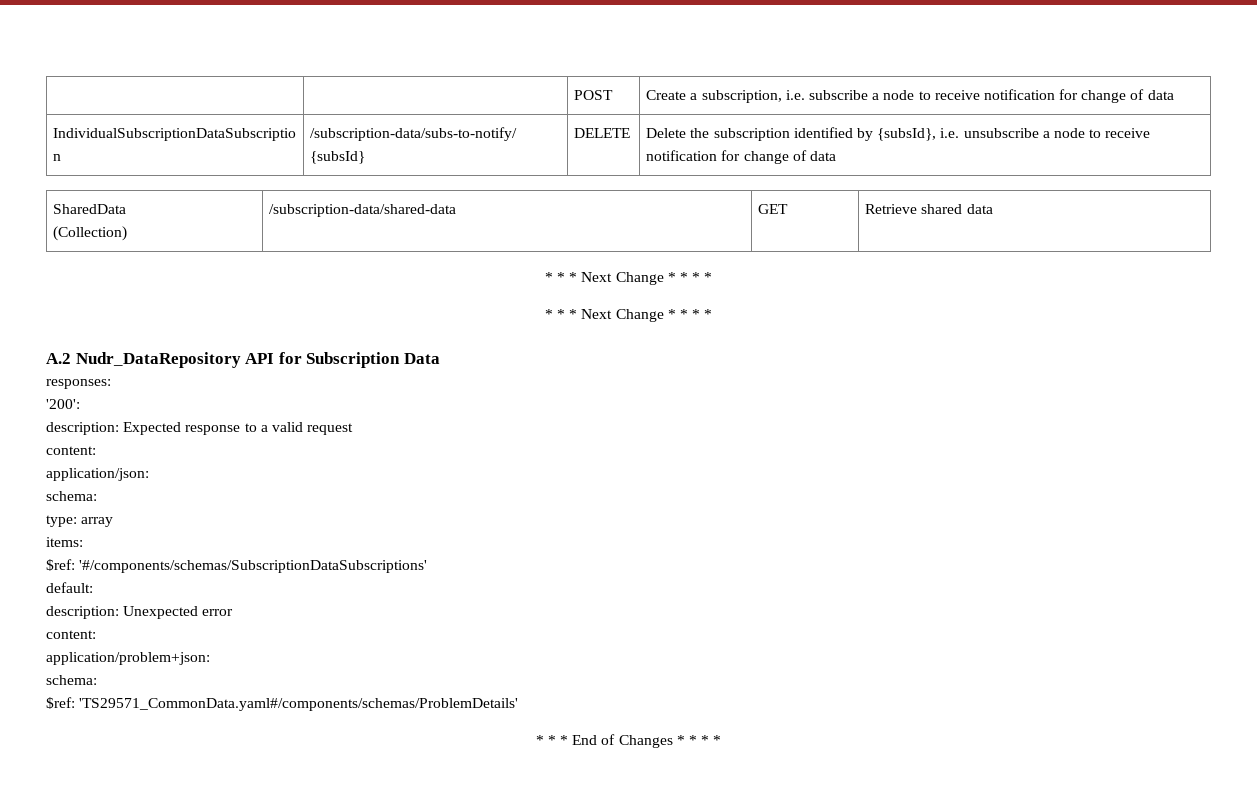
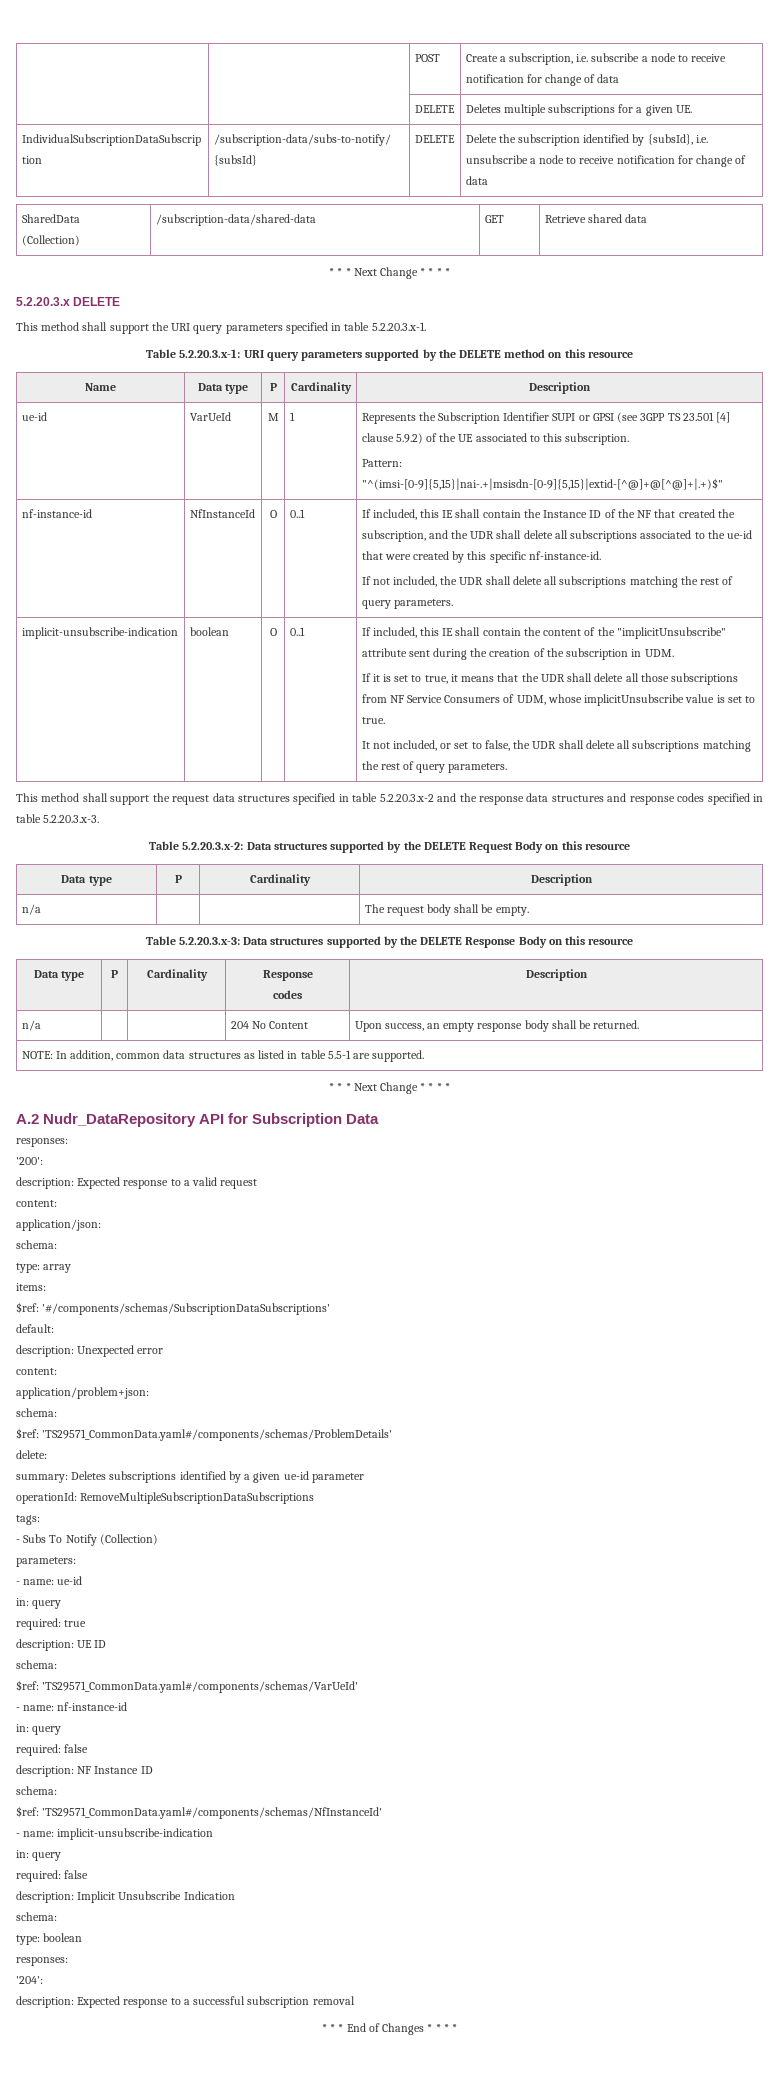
(1174, 95) none -> [414,105,455,113] [465,104,692,116] // | | DELETE | Deletes multiple subscriptions for a given UE.
(713, 277) none -> [16,297,121,306] [16,322,426,334] [146,349,633,361] [85,383,116,391] [197,383,249,394] [269,383,277,391] [290,382,352,394] [529,382,591,394] [21,412,47,421] [189,412,231,421] [267,413,279,421] [289,412,295,421] [361,412,731,424] [361,433,630,445] [361,459,402,467] [361,478,723,490] [21,509,92,518] [189,509,255,518] [269,510,277,518] [289,509,305,518] [361,509,735,520] [361,530,753,542] [361,551,601,563] [361,576,734,588] [361,599,453,609] [21,627,178,639] [189,627,229,636] [269,628,277,636] [289,627,305,636] [361,627,726,639] [361,648,674,660] [361,673,739,685] [361,694,756,706] [361,717,385,724] [361,740,751,752] [361,761,508,773] [16,793,764,805] [16,814,100,823] [149,841,630,853] [61,875,112,886] [174,875,182,883] [249,874,311,886] [530,874,593,886] [21,904,41,915] [364,904,529,916] [145,936,634,948] [33,970,85,981] [111,970,118,978] [146,969,208,981] [262,970,313,981] [273,990,302,999] [525,969,588,981] [21,1020,41,1031] [230,1021,309,1029] [354,1020,640,1032] [21,1050,425,1062] // 5.2.20.3.x DELETE // This method shall support the URI query parameters specified in table 5.2.20.3.x-1. // Table 5.2.20.3.x-1: URI query parameters supported by the DELETE method on this resource // Name | Data type | P | Cardinality | Description // ue-id | VarUeId | M | 1 | Represents the Subscription Identifier SUPI or GPSI (see 3GPP TS 23.501 [4] clause 5.9.2) of the UE associated to this subscription. // Pattern: "^(imsi-[0-9]{5,15}|nai-.+|msisdn-[0-9]{5,15}|extid-[^@]+@[^@]+|.+)$" // nf-instance-id | NfInstanceId | O | 0..1 | If included, this IE shall contain the Instance ID of the NF that created the subscription, and the UDR shall delete all subscriptions associated to the ue-id that were created by this specific nf-instance-id. // If not included, the UDR shall delete all subscriptions matching the rest of query parameters. // implicit-unsubscribe-indication | boolean | O | 0..1 | If included, this IE shall contain the content of the "implicitUnsubscribe" attribute sent during the creation of the subscription in UDM. // If it is set to true, it means that the UDR shall delete all those subscriptions from NF Service Consumers of UDM, whose implicitUnsubscribe value is set to true. // It not included, or set to false, the UDR shall delete all subscriptions matching the rest of query parameters. // This method shall support the request data structures specified in table 5.2.20.3.x-2 and the response data structures and response codes specified in table 5.2.20.3.x-3. // Table 5.2.20.3.x-2: Data structures supported by the DELETE Request Body on this resource // Data type | P | Cardinality | Description // n/a | | | The request body shall be empty. // Table 5.2.20.3.x-3: Data structures supported by the DELETE Response Body on this resource // Data type | P | Cardinality | Response // codes | Description // n/a | | | 204 No Content | Upon success, an empty response body shall be returned. // NOTE: In addition, common data structures as listed in table 5.5-1 are supported.
(519, 704) none -> [16,1450,47,1459] [16,1471,364,1483] [16,1492,315,1504] [16,1515,40,1525] [16,1534,158,1546] [16,1557,76,1567] [16,1576,83,1585] [16,1598,62,1609] [16,1618,87,1630] [16,1639,107,1651] [16,1660,57,1669] [16,1680,359,1693] [16,1702,128,1711] [16,1724,62,1735] [16,1744,89,1756] [16,1765,153,1777] [16,1786,57,1795] [16,1806,383,1819] [16,1828,214,1840] [16,1850,62,1861] [16,1870,89,1882] [16,1891,235,1903] [16,1912,57,1921] [16,1933,83,1945] [16,1957,68,1966] [16,1976,43,1984] [16,1996,355,2008] // delete: // summary: Deletes subscriptions identified by a given ue-id parameter // operationId: RemoveMultipleSubscriptionDataSubscriptions // tags: // - Subs To Notify (Collection) // parameters: // - name: ue-id // in: query // required: true // description: UE ID // schema: // $ref: 'TS29571_CommonData.yaml#/components/schemas/VarUeId' // - name: nf-instance-id // in: query // required: false // description: NF Instance ID // schema: // $ref: 'TS29571_CommonData.yaml#/components/schemas/NfInstanceId' // - name: implicit-unsubscribe-indication // in: query // required: false // description: Implicit Unsubscribe Indication // schema: // type: boolean // responses: // '204': // description: Expected response to a successful subscription removal

